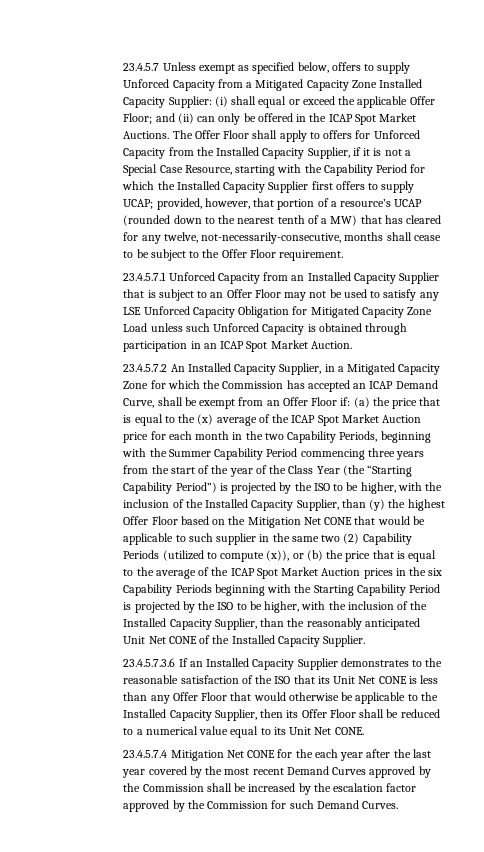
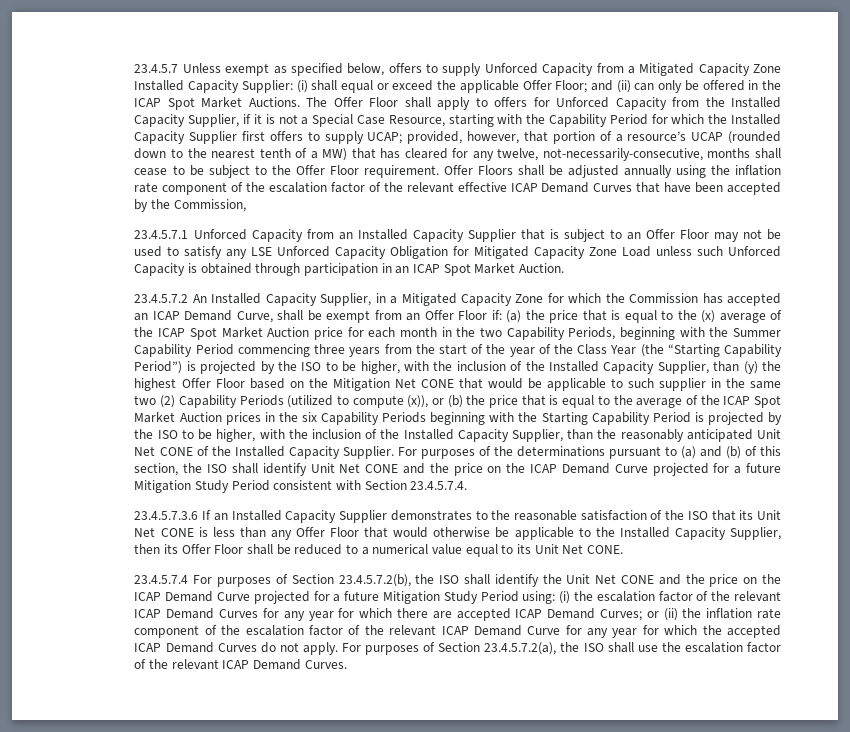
(344, 255) none -> [443,165,781,178] [134,182,781,195] [134,199,246,212] Offer Floors shall be adjusted annually using the inflation rate component of the escalation factor of the relevant effective ICAP Demand Curves that have been accepted by the Commission,
(366, 641) none -> [397,446,781,459] [134,463,782,476] [134,480,468,493] For purposes of the determinations pursuant to (a) and (b) of this section, the ISO shall identify Unit Net CONE and the price on the ICAP Demand Curve projected for a future Mitigation Study Period consistent with Section 23.4.5.7.4.
[170,749,431,761] [122,766,431,778] [123,783,417,795] [123,800,314,812] Mitigation Net CONE for the each year after the last year covered by the most recent Demand Curves approved by the Commission shall be increased by the escalation factor approved by the Commission for such -> [193,574,782,587] [134,591,781,604] [134,608,782,621] [134,625,781,638] [134,642,782,655] [134,659,250,670] For purposes of Section 23.4.5.7.2(b), the ISO shall identify the Unit Net CONE and the price on the ICAP Demand Curve projected for a future Mitigation Study Period using: (i) the escalation factor of the relevant ICAP Demand Curves for any year for which there are accepted ICAP Demand Curves; or (ii) the inflation rate component of the escalation factor of the relevant ICAP Demand Curve for any year for which the accepted ICAP Demand Curves do not apply. For purposes of Section 23.4.5.7.2(a), the ISO shall use the escalation factor of the relevant ICAP

